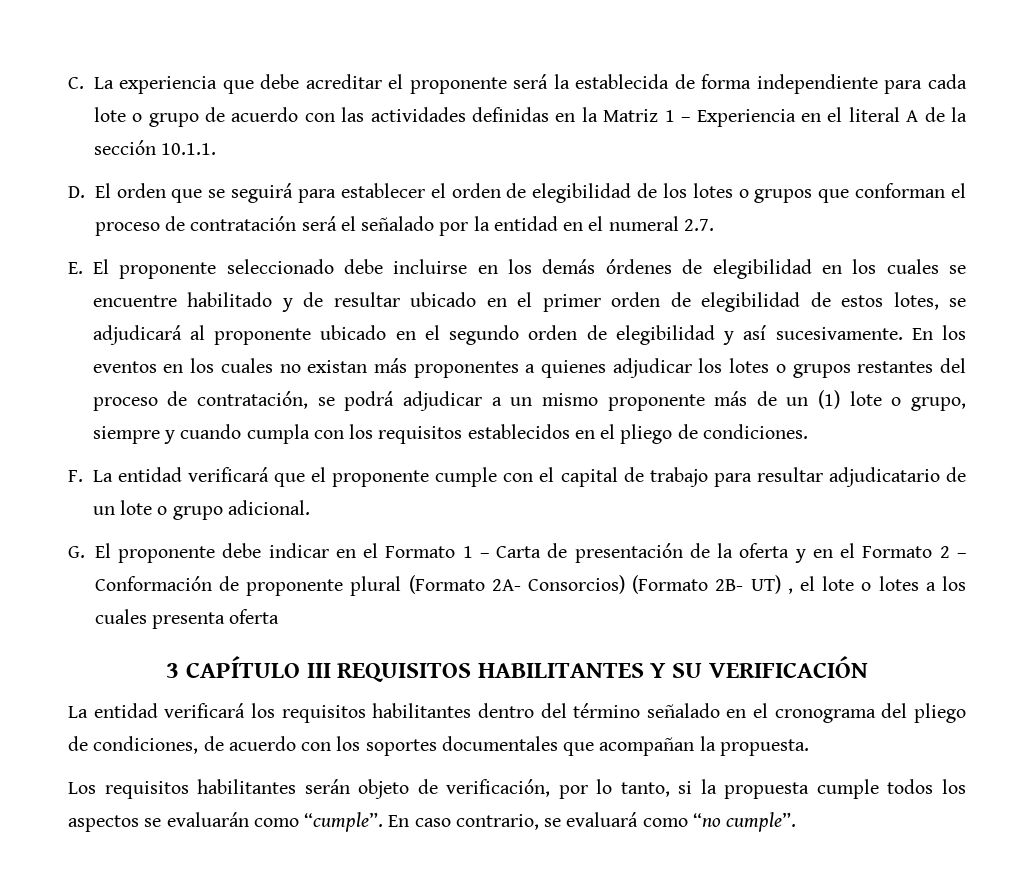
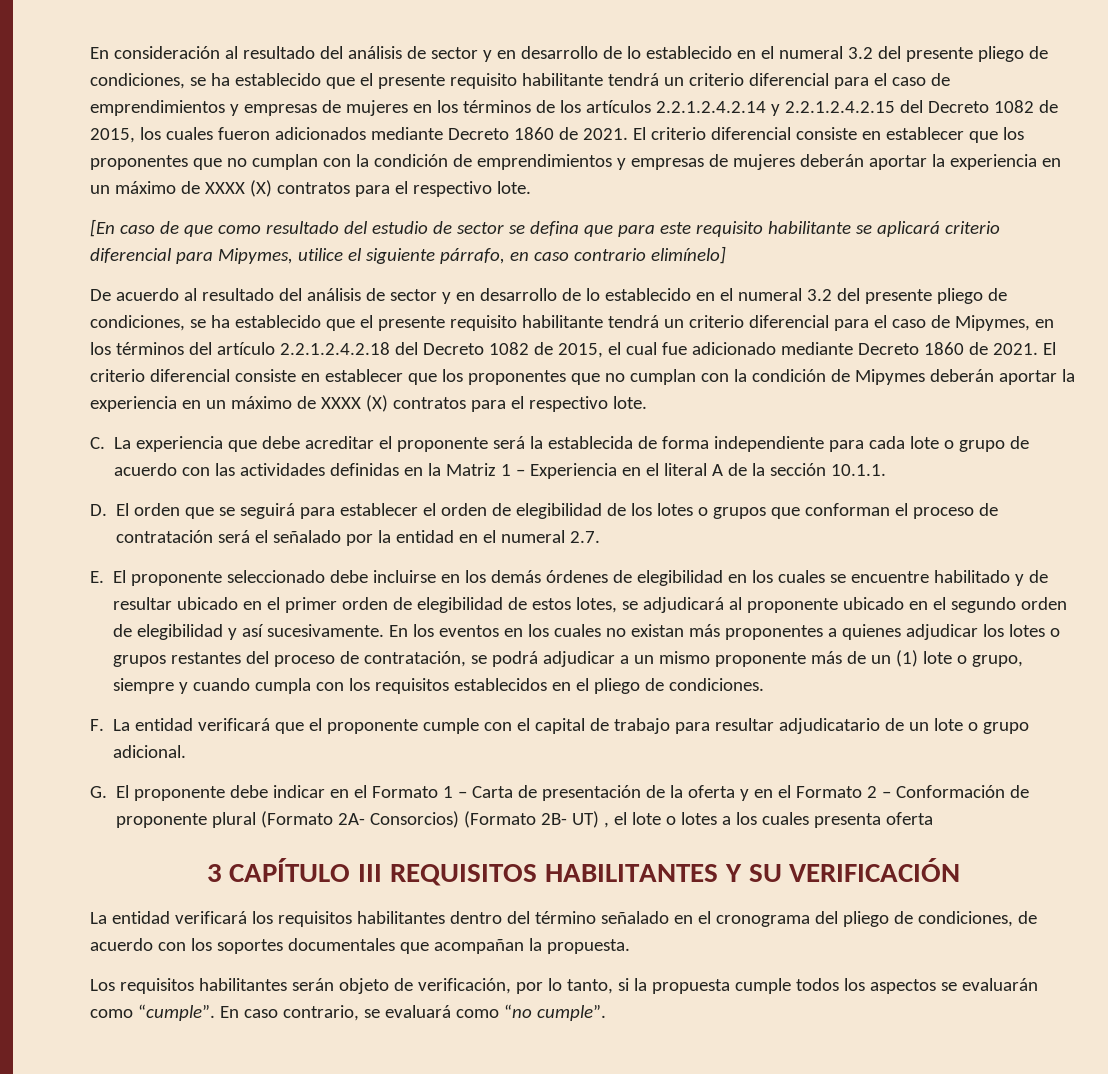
(68, 83) none -> [90,46,1048,62] [90,73,950,89] [90,100,1058,116] [90,127,1024,143] [90,154,1061,170] [90,180,531,197] [90,219,1000,237] [90,246,726,264] [90,288,1007,304] [90,315,1054,331] [90,342,1056,358] [90,369,1075,385] [90,395,647,412] En consideración al resultado del análisis de sector y en desarrollo de lo establecido en el numeral 3.2 del presente pliego de condiciones, se ha establecido que el presente requisito habilitante tendrá un criterio diferencial para el caso de emprendimientos y empresas de mujeres en los términos de los artículos 2.2.1.2.4.2.14 y 2.2.1.2.4.2.15 del Decreto 1082 de 2015, los cuales fueron adicionados mediante Decreto 1860 de 2021. El criterio diferencial consiste en establecer que los proponentes que no cumplan con la condición de emprendimientos y empresas de mujeres deberán aportar la experiencia en un máximo de XXXX (X) contratos para el respectivo lote. // [En caso de que como resultado del estudio de sector se defina que para este requisito habilitante se aplicará criterio diferencial para Mipymes, utilice el siguiente párrafo, en caso contrario elimínelo] // De acuerdo al resultado del análisis de sector y en desarrollo de lo establecido en el numeral 3.2 del presente pliego de condiciones, se ha establecido que el presente requisito habilitante tendrá un criterio diferencial para el caso de Mipymes, en los términos del artículo 2.2.1.2.4.2.18 del Decreto 1082 de 2015, el cual fue adicionado mediante Decreto 1860 de 2021. El criterio diferencial consiste en establecer que los proponentes que no cumplan con la condición de Mipymes deberán aportar la experiencia en un máximo de XXXX (X) contratos para el respectivo lote. //

